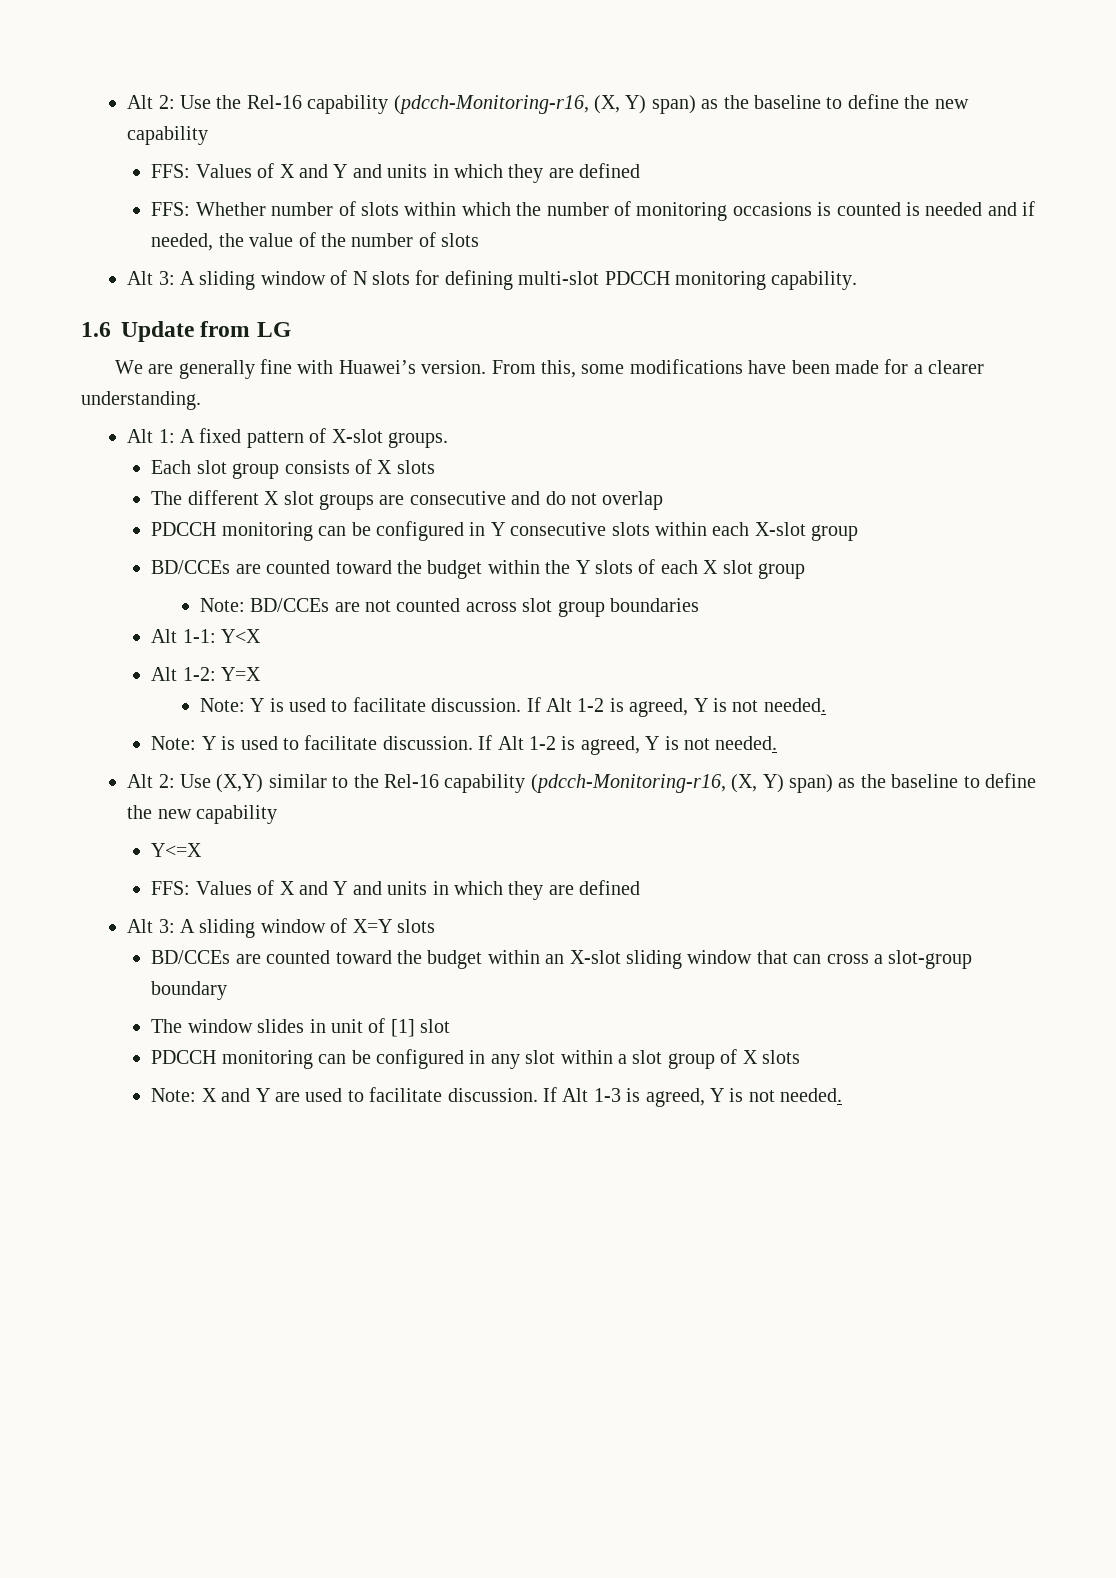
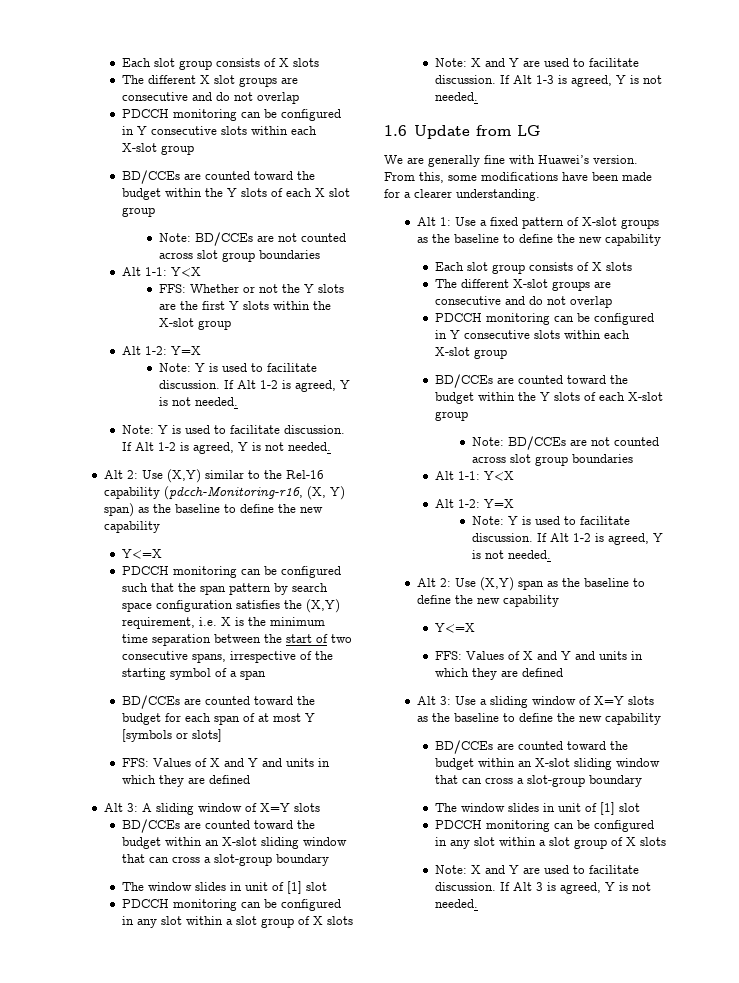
[127,94,969,114] [127,126,209,145] [151,163,641,183] [151,201,1036,221] [151,232,480,251] [127,270,858,290] [81,321,291,342] [114,359,985,379] [81,391,201,410] [127,428,448,448] Alt 2: Use the Rel-16 capability (pdcch-Monitoring-r16, (X, Y) span) as the baseline to define the new capability // FFS: Values of X and Y and units in which they are defined // FFS: Whether number of slots within which the number of monitoring occasions is counted is needed and if needed, the value of the number of slots // Alt 3: A sliding window of N slots for defining multi-slot PDCCH monitoring capability. // 1.6 Update from LG // We are generally fine with Huawei’s version. From this, some modifications have been made for a clearer understanding. // Alt 1: A fixed pattern of X-slot groups. // -> (122, 62) none
(262, 636) none -> [158,284,344,293] [158,301,331,310] [158,318,231,330] // FFS: Whether or not the Y slots are the first Y slots within the X-slot group
(203, 850) none -> [122,566,342,578] [122,583,329,595] [122,599,341,613] [122,617,326,629] [122,634,353,646] [122,651,334,663] [122,668,267,680] [122,695,316,709] [122,713,316,725] [122,729,223,742] // PDCCH monitoring can be configured such that the span pattern by search space configuration satisfies the (X,Y) requirement, i.e. X is the minimum time separation between the start of two consecutive spans, irrespective of the starting symbol of a span // BD/CCEs are counted toward the budget for each span of at most Y [symbols or slots]
(843, 1095) none -> [384,125,540,139] [384,155,638,167] [384,172,652,183] [384,189,540,201] [416,217,659,229] [416,234,661,246] [435,262,633,274] [435,279,612,291] [435,296,613,308] [435,313,655,325] [435,330,631,339] [435,347,508,359] [435,374,629,388] [435,392,664,404] [435,411,469,421] [471,436,659,450] [471,454,633,466] [435,471,515,481] [435,499,515,508] [471,516,630,525] [471,533,663,545] [471,550,551,559] [416,577,645,591] [416,595,559,607] [435,623,476,633] [435,651,644,660] [435,668,564,680] [416,696,654,708] [416,713,661,725] [435,740,629,754] [435,758,661,770] [435,775,643,787] [435,802,641,815] [435,820,655,832] [435,837,667,849] [435,865,640,874] [435,882,652,894] [435,899,479,908] // 1.6 Update from LG // We are generally fine with Huawei’s version. From this, some modifications have been made for a clearer understanding. // Alt 1: Use a fixed pattern of X-slot groups as the baseline to define the new capability // Each slot group consists of X slots // The different X-slot groups are consecutive and do not overlap // PDCCH monitoring can be configured in Y consecutive slots within each X-slot group // BD/CCEs are counted toward the budget within the Y slots of each X-slot group // Note: BD/CCEs are not counted across slot group boundaries // Alt 1-1: Y<X // Alt 1-2: Y=X // Note: Y is used to facilitate discussion. If Alt 1-2 is agreed, Y is not needed. // Alt 2: Use (X,Y) span as the baseline to define the new capability // Y<=X // FFS: Values of X and Y and units in which they are defined // Alt 3: Use a sliding window of X=Y slots as the baseline to define the new capability // BD/CCEs are counted toward the budget within an X-slot sliding window that can cross a slot-group boundary // The window slides in unit of [1] slot // PDCCH monitoring can be configured in any slot within a slot group of X slots // Note: X and Y are used to facilitate discussion. If Alt 3 is agreed, Y is not needed.

